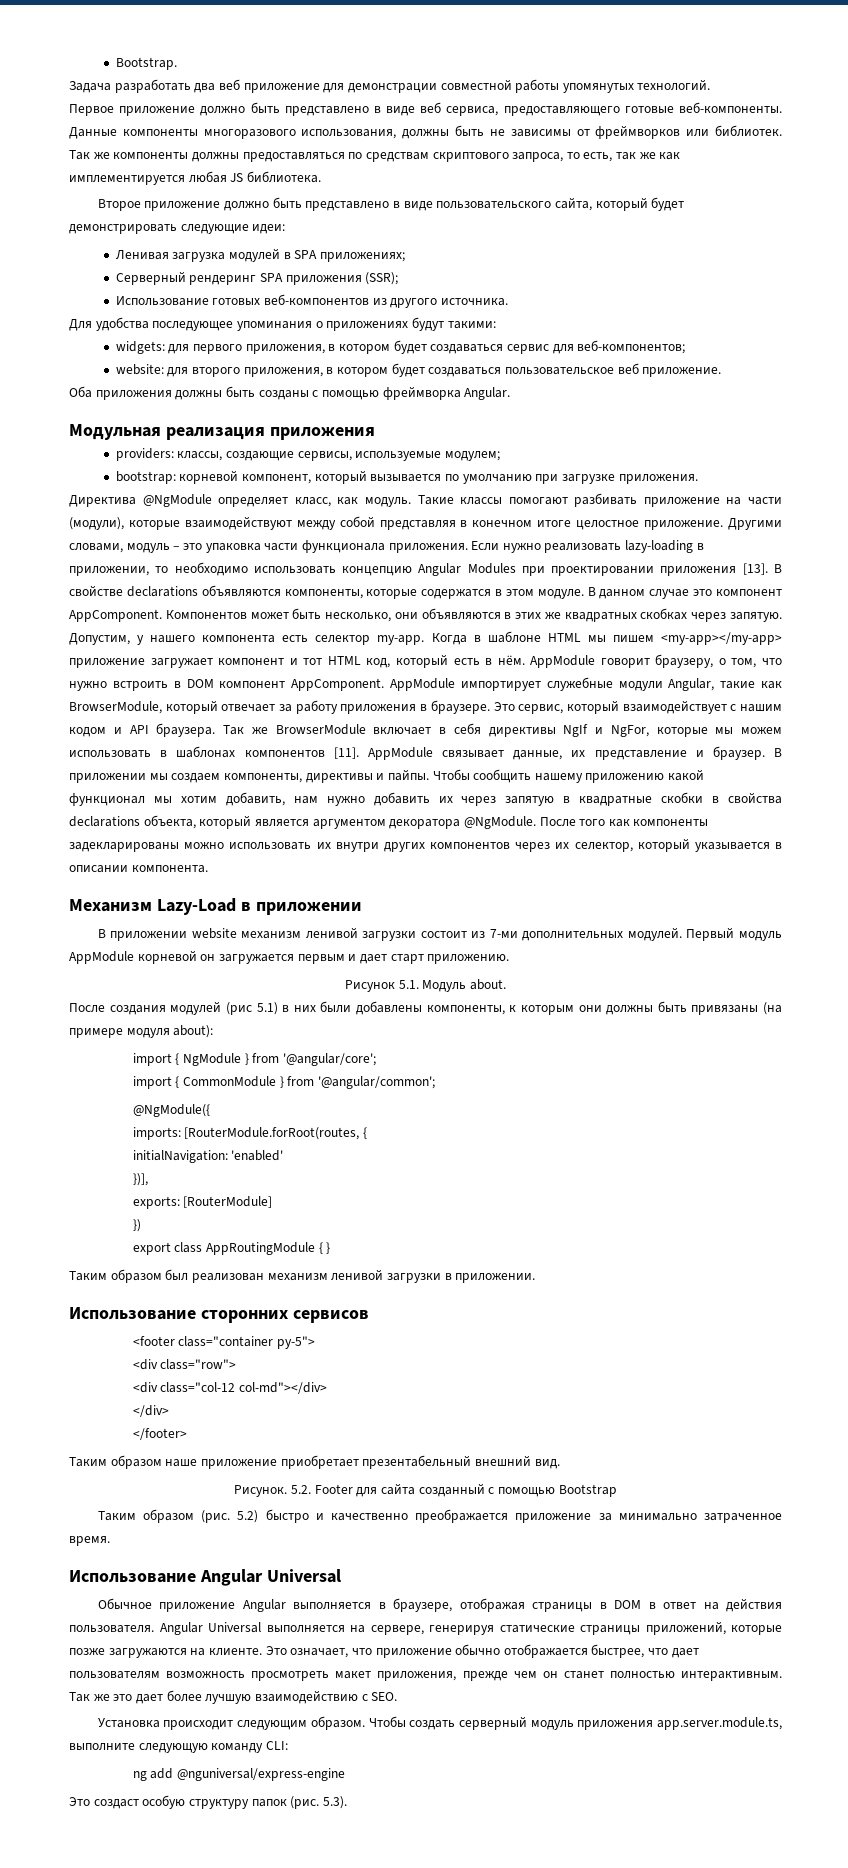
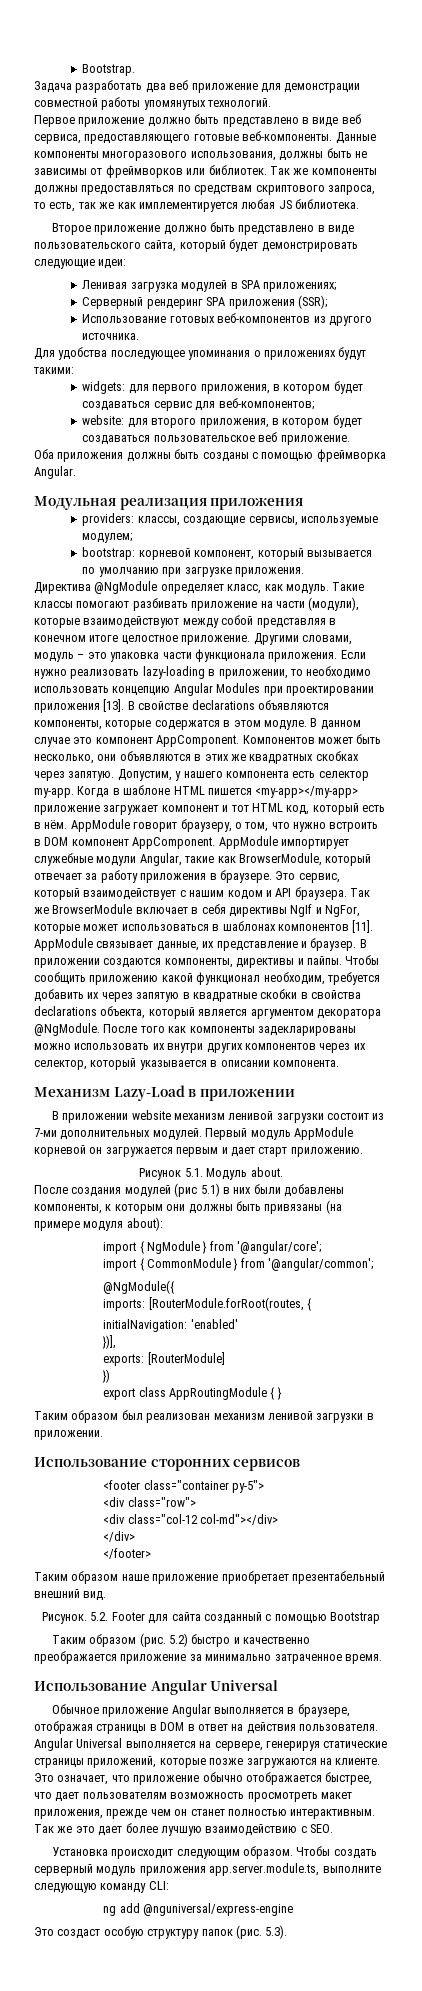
[587,635,654,642] мы пишем -> [207,788,252,795] пишется
[715,727,782,734] [69,750,151,758] мы можем использовать -> [83,924,209,931] может использоваться
[149,773,221,783] мы создаем -> [103,958,162,968] создаются
[534,773,583,783] нашему -> (86, 978) none
[153,792,365,806] мы хотим добавить, нам нужно -> [263,972,380,985] необходим, требуется

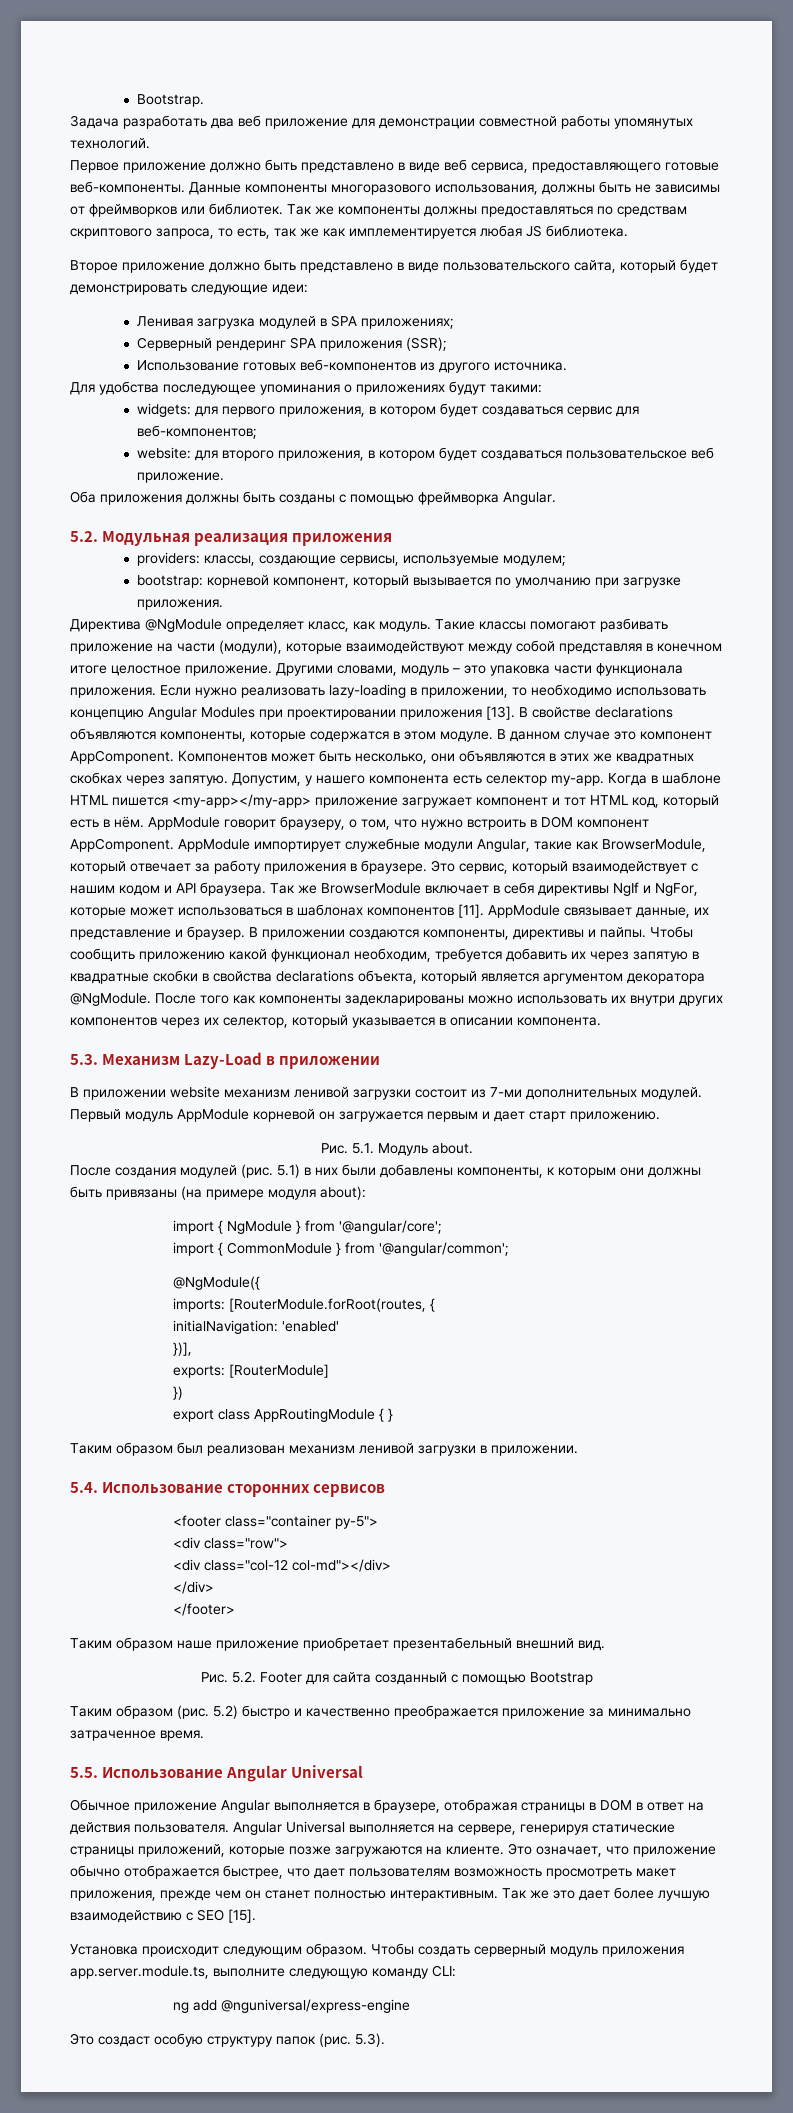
(76, 472) none -> [70,531,98,542] 5.2.
(339, 1063) none -> [70,1054,98,1065] 5.3.
[139,1168,182,1180] Рисунок -> [320,1143,348,1154] Рис.
[174,1183,198,1197] (рис -> [241,1164,273,1178] (рис.
(103, 1435) none -> [70,1482,98,1493] 5.4.
[42,1612,87,1624] Рисунок. -> [200,1672,228,1683] Рис.
(382, 1659) none -> [70,1767,98,1778] 5.5.
[310,1824,333,1833] SEO. -> [197,1909,256,1923] SEO [15].

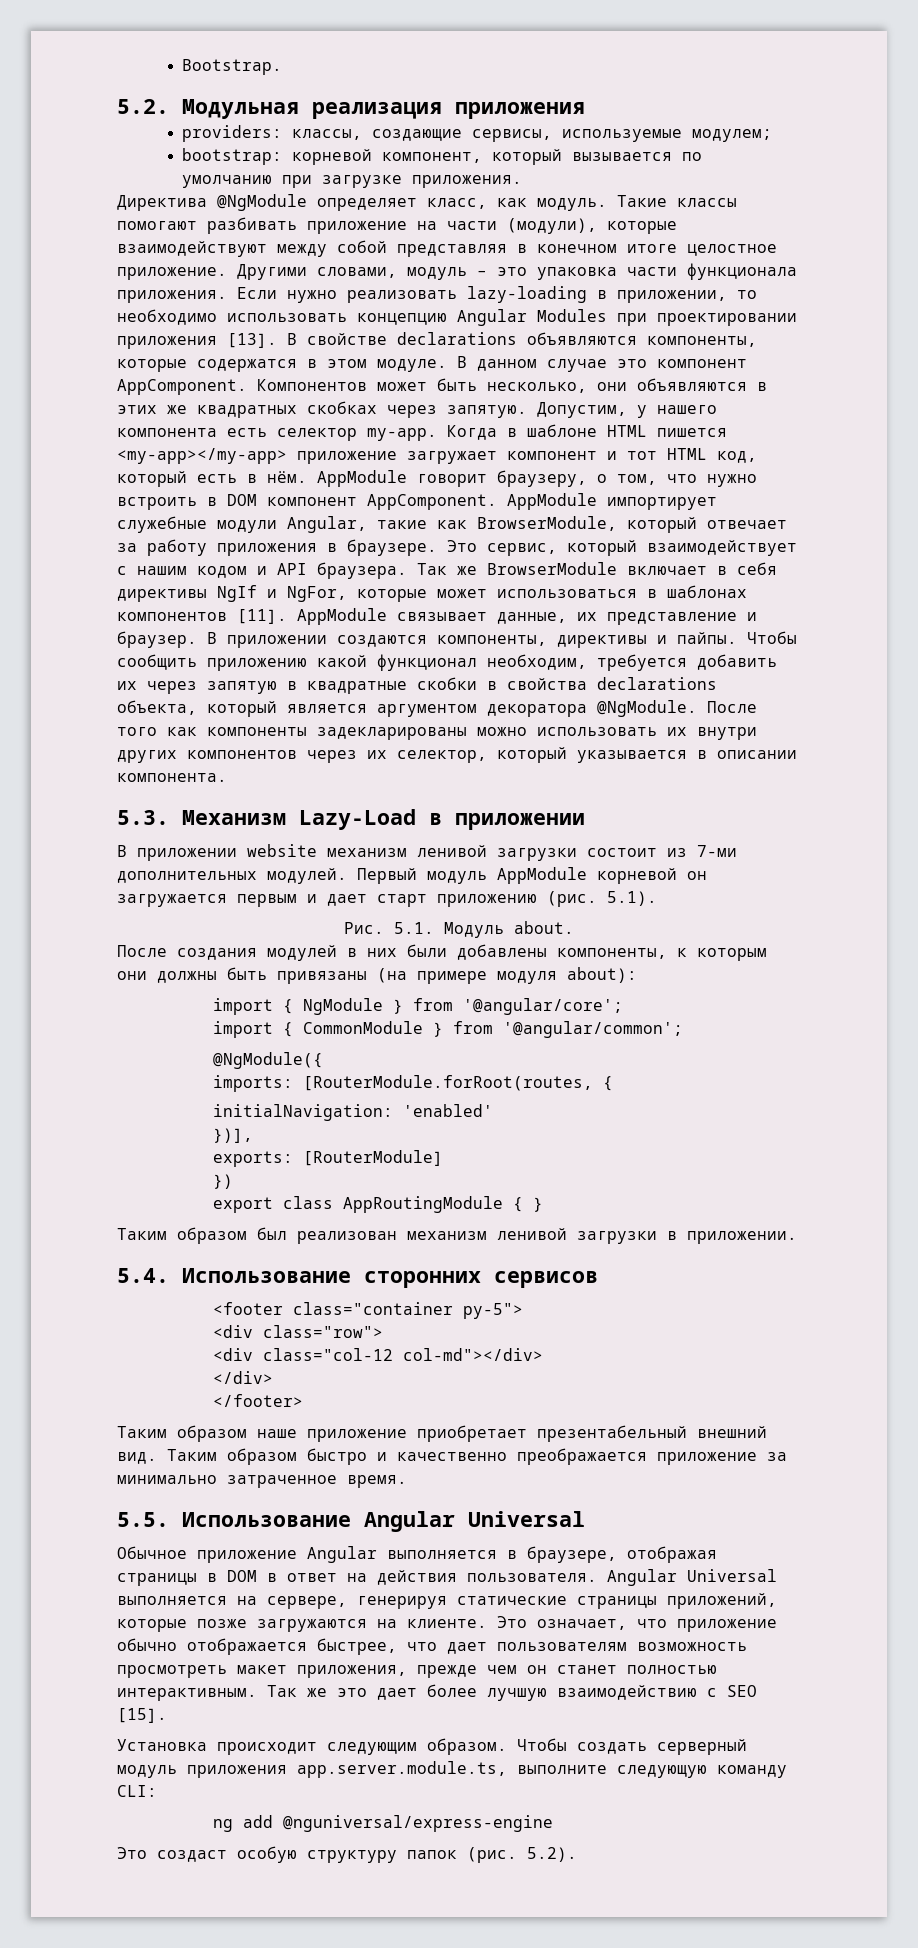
[70,115,693,129] [70,138,150,149] [70,159,719,173] [70,181,720,195] [70,203,687,217] [70,225,628,239] [70,259,718,273] [70,284,308,295] [136,315,454,329] [136,337,447,351] [136,359,567,373] [70,381,542,395] [136,403,639,417] [136,425,257,439] [136,447,714,461] [136,472,224,483] [70,491,556,505] // Задача разработать два веб приложение для демонстрации совместной работы упомянутых технологий. // Первое приложение должно быть представлено в виде веб сервиса, предоставляющего готовые веб-компоненты. Данные компоненты многоразового использования, должны быть не зависимы от фреймворков или библиотек. Так же компоненты должны предоставляться по средствам скриптового запроса, то есть, так же как имплементируется любая JS библиотека. // Второе приложение должно быть представлено в виде пользовательского сайта, который будет демонстрировать следующие идеи: // Ленивая загрузка модулей в SPA приложениях; // Серверный рендеринг SPA приложения (SSR); // Использование готовых веб-компонентов из другого источника. // Для удобства последующее упоминания о приложениях будут такими: // widgets: для первого приложения, в котором будет создаваться сервис для веб-компонентов; // website: для второго приложения, в котором будет создаваться пользовательское веб приложение. // Оба приложения должны быть созданы с помощью фреймворка Angular. -> (283, 67) none
[570,1111,660,1122] приложению. -> [437,891,657,907] приложению (рис. 5.1).
[241,1164,300,1178] (рис. 5.1) -> (337, 953) none
[200,1671,593,1685] [70,1705,238,1719] // Рис. 5.2. Footer для сайта созданный с помощью Bootstrap // Таким образом (рис. 5.2) -> [167,1448,297,1465] Таким образом
[355,2033,385,2047] 5.3). -> [527,1847,577,1862] 5.2).

